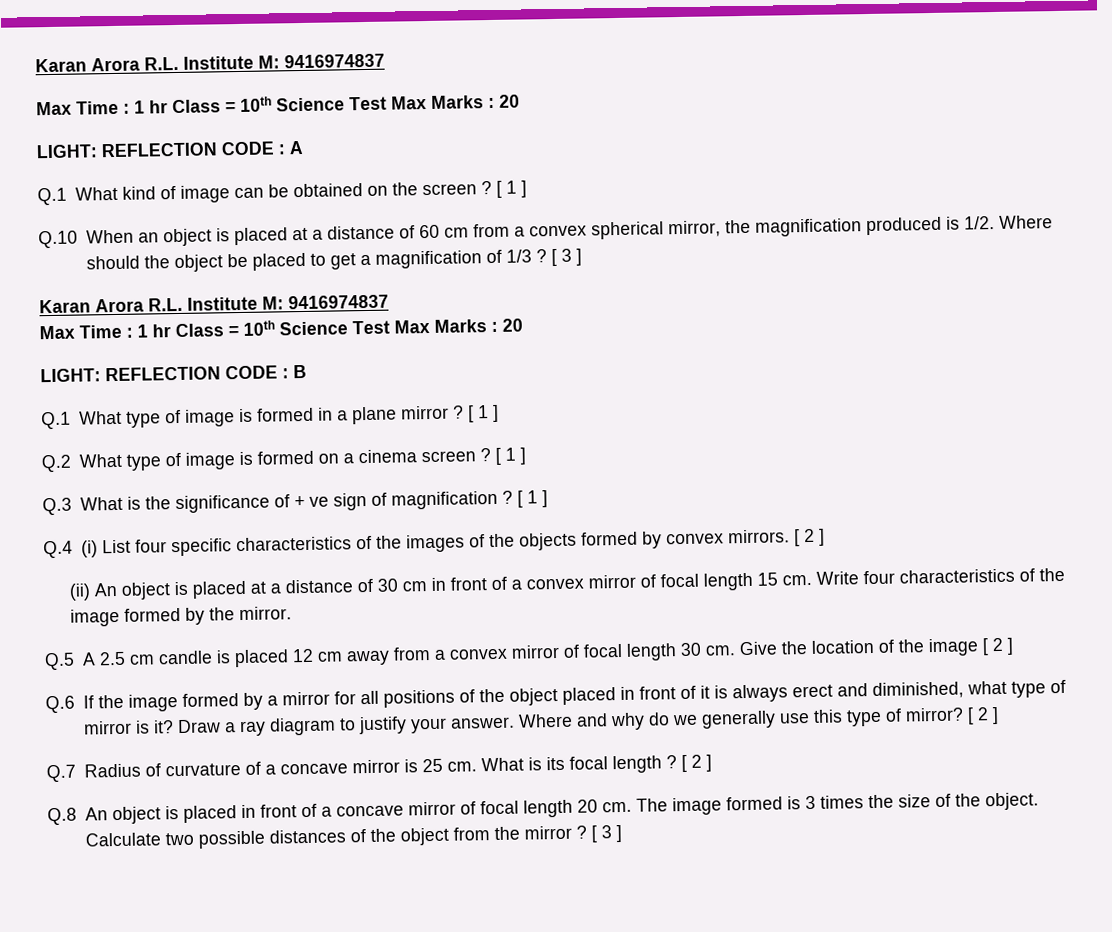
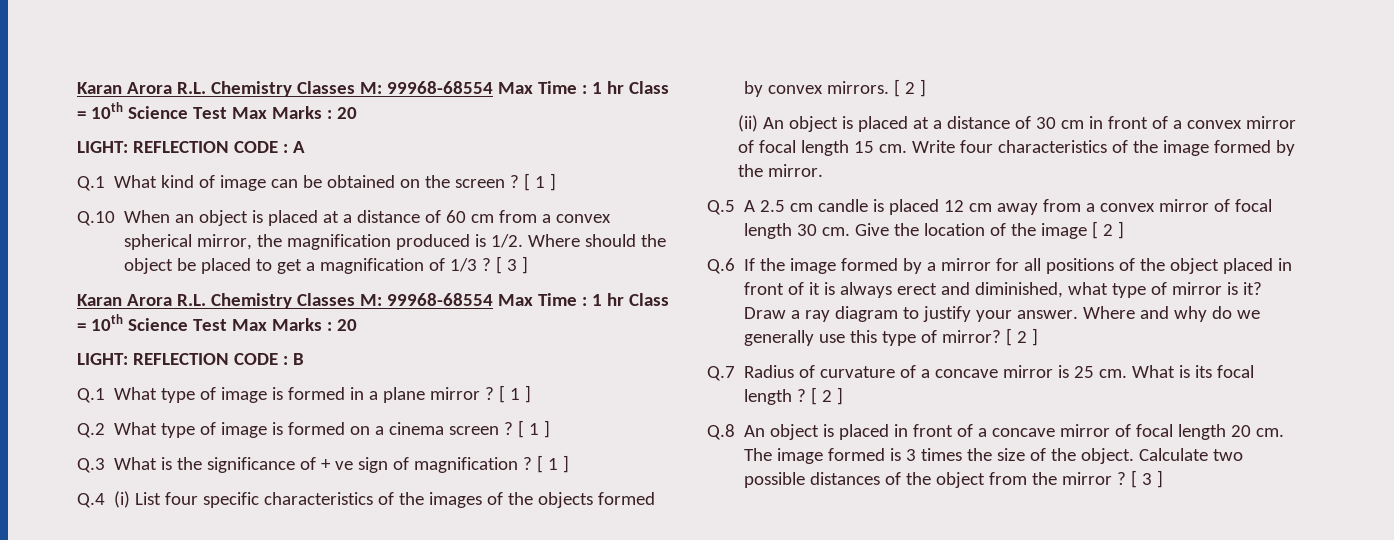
[35,53,385,73] Karan Arora R.L. Institute M: 9416974837 // -> [77,81,493,97] Karan Arora R.L. Chemistry Classes M: 99968-68554
[187,294,389,311] Institute M: 9416974837 // -> [210,293,493,309] Chemistry Classes M: 99968-68554

